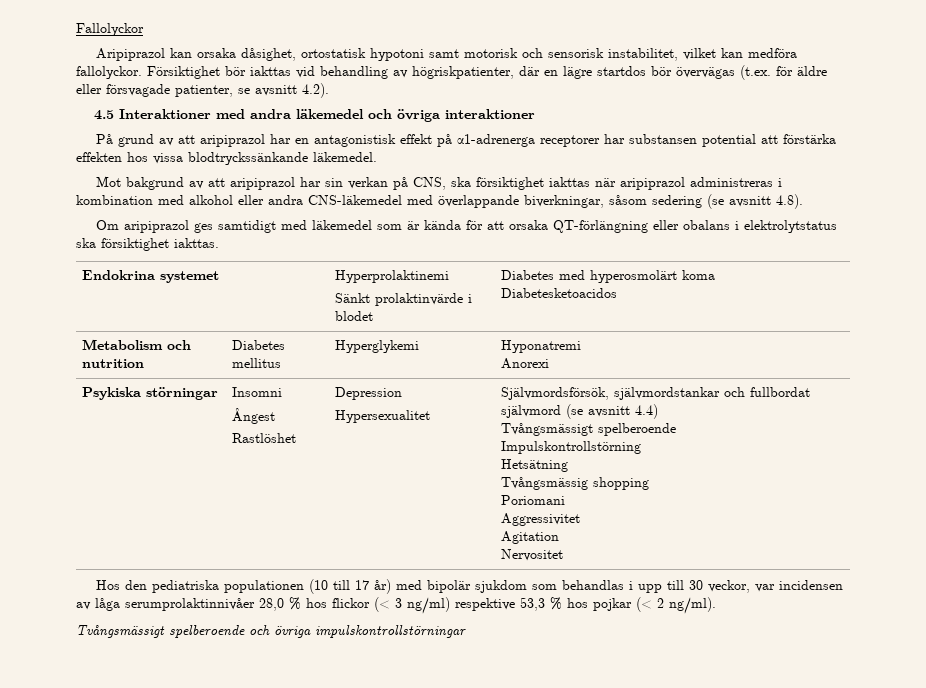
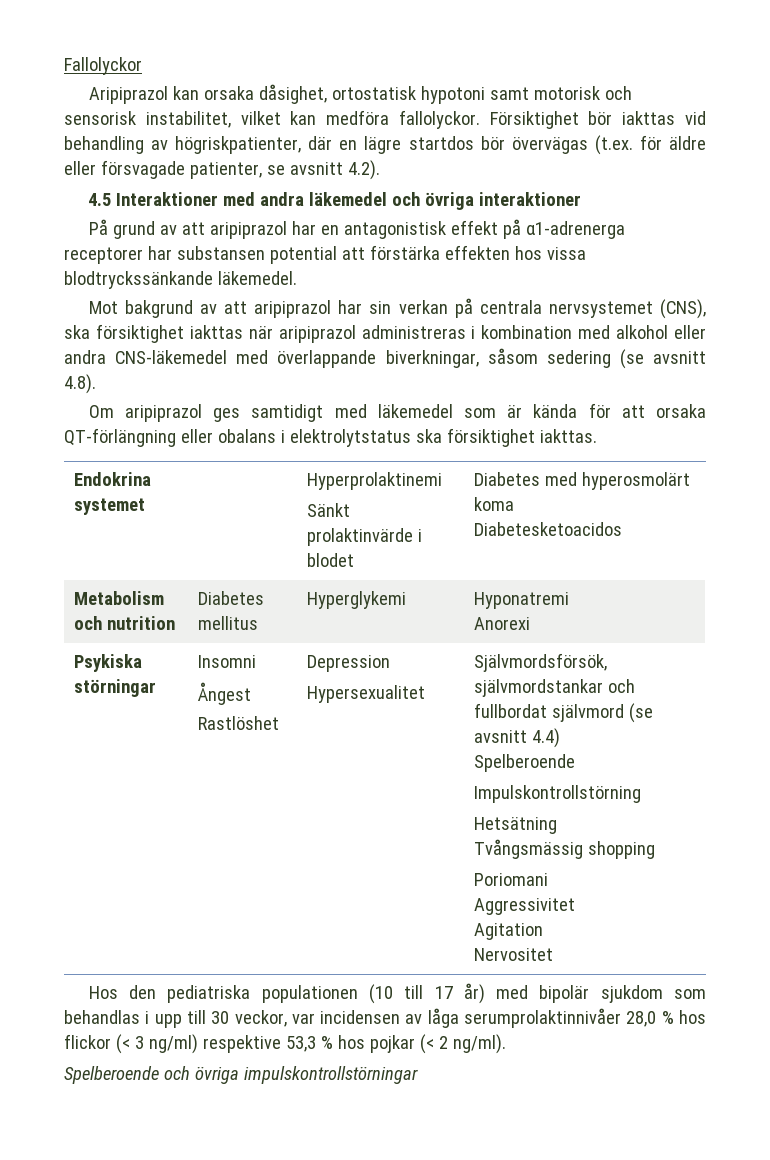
[412,177,446,190] CNS, -> [479,299,706,319] centrala nervsystemet (CNS),
[500,423,676,436] Tvångsmässigt spelberoende -> [474,754,576,772] Spelberoende
[76,625,245,638] Tvångsmässigt spelberoende -> [64,1066,159,1084] Spelberoende

